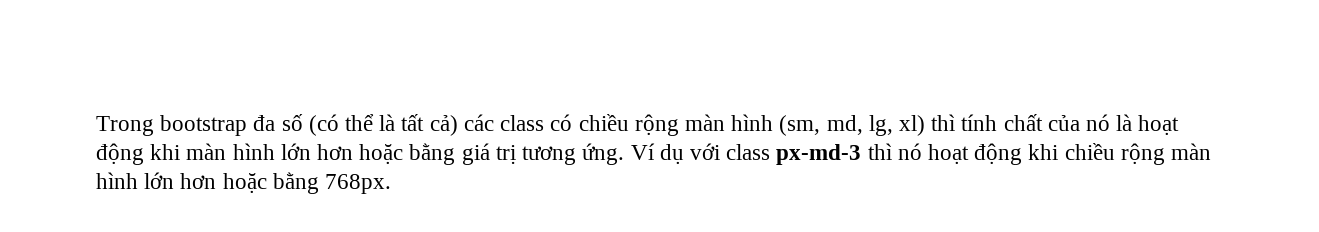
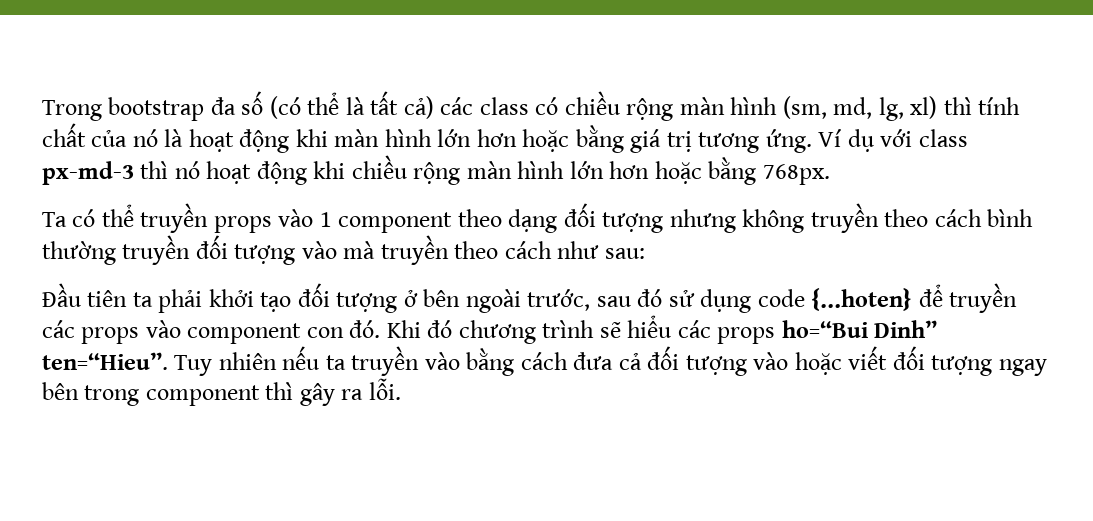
(392, 184) none -> [42,203,1034,233] [42,235,645,265] [42,283,1018,313] [42,315,938,344] [42,346,1047,376] [42,378,401,406] // Ta có thể truyền props vào 1 component theo dạng đối tượng nhưng không truyền theo cách bình thường truyền đối tượng vào mà truyền theo cách như sau: // Đầu tiên ta phải khởi tạo đối tượng ở bên ngoài trước, sau đó sử dụng code {…hoten} để truyền các props vào component con đó. Khi đó chương trình sẽ hiểu các props ho=“Bui Dinh” ten=“Hieu”. Tuy nhiên nếu ta truyền vào bằng cách đưa cả đối tượng vào hoặc viết đối tượng ngay bên trong component thì gây ra lỗi.

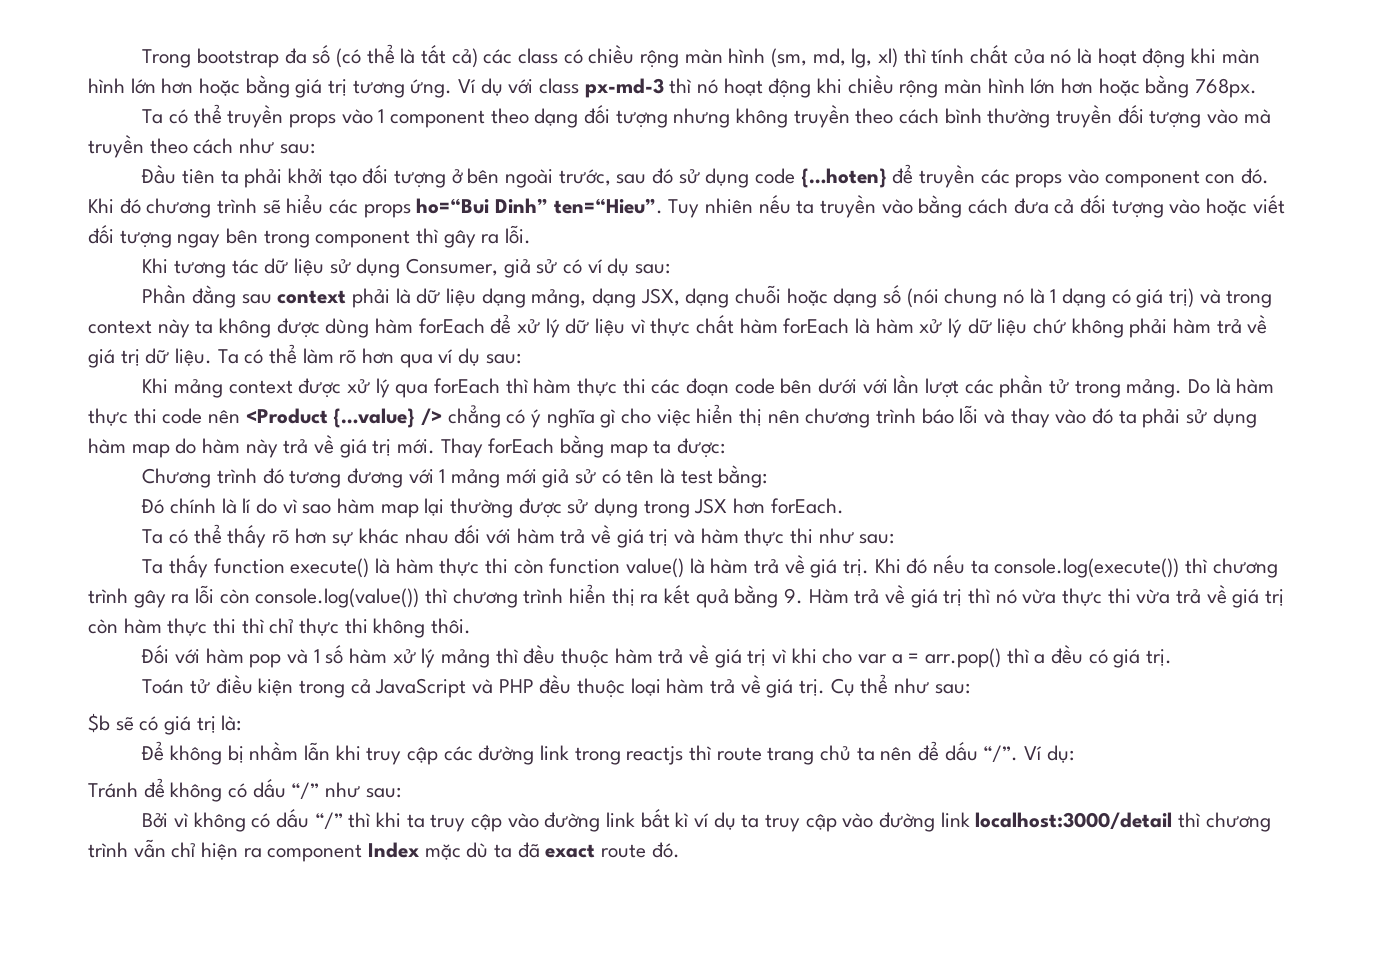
(401, 389) none -> [142,258,670,278] [142,285,1273,308] [88,314,1268,338] [88,344,521,368] [142,375,1275,398] [88,404,1257,428] [88,435,726,458] [142,465,768,488] [141,498,844,518] [142,524,895,548] [142,555,1278,578] [88,584,1285,608] [88,618,472,638] [141,645,1173,668] [142,674,970,698] [88,713,242,735] [141,741,1074,765] [88,778,401,802] [142,809,1271,832] [88,839,680,862] // Khi tương tác dữ liệu sử dụng Consumer, giả sử có ví dụ sau: // Phần đằng sau context phải là dữ liệu dạng mảng, dạng JSX, dạng chuỗi hoặc dạng số (nói chung nó là 1 dạng có giá trị) và trong context này ta không được dùng hàm forEach để xử lý dữ liệu vì thực chất hàm forEach là hàm xử lý dữ liệu chứ không phải hàm trả về giá trị dữ liệu. Ta có thể làm rõ hơn qua ví dụ sau: // Khi mảng context được xử lý qua forEach thì hàm thực thi các đoạn code bên dưới với lần lượt các phần tử trong mảng. Do là hàm thực thi code nên <Product {…value} /> chẳng có ý nghĩa gì cho việc hiển thị nên chương trình báo lỗi và thay vào đó ta phải sử dụng hàm map do hàm này trả về giá trị mới. Thay forEach bằng map ta được: // Chương trình đó tương đương với 1 mảng mới giả sử có tên là test bằng: // Đó chính là lí do vì sao hàm map lại thường được sử dụng trong JSX hơn forEach. // Ta có thể thấy rõ hơn sự khác nhau đối với hàm trả về giá trị và hàm thực thi như sau: // Ta thấy function execute() là hàm thực thi còn function value() là hàm trả về giá trị. Khi đó nếu ta console.log(execute()) thì chương trình gây ra lỗi còn console.log(value()) thì chương trình hiển thị ra kết quả bằng 9. Hàm trả về giá trị thì nó vừa thực thi vừa trả về giá trị còn hàm thực thi thì chỉ thực thi không thôi. // Đối với hàm pop và 1 số hàm xử lý mảng thì đều thuộc hàm trả về giá trị vì khi cho var a = arr.pop() thì a đều có giá trị. // Toán tử điều kiện trong cả JavaScript và PHP đều thuộc loại hàm trả về giá trị. Cụ thể như sau: // $b sẽ có giá trị là: // Để không bị nhầm lẫn khi truy cập các đường link trong reactjs thì route trang chủ ta nên để dấu “/”. Ví dụ: // Tránh để không có dấu “/” như sau: // Bởi vì không có dấu “/” thì khi ta truy cập vào đường link bất kì ví dụ ta truy cập vào đường link localhost:3000/detail thì chương trình vẫn chỉ hiện ra component Index mặc dù ta đã exact route đó.

